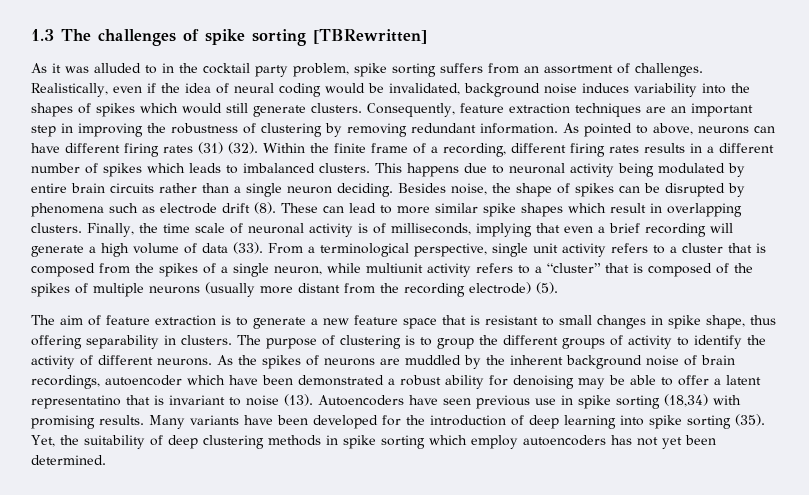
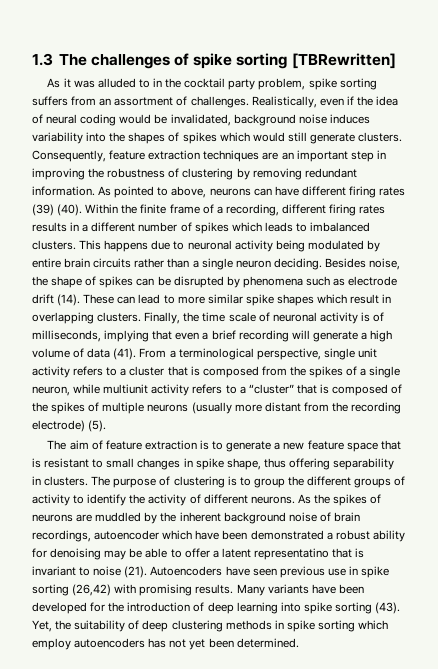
[198,142,258,154] (31) (32). -> [32,204,83,216] (39) (40).
[254,202,276,214] (8). -> [57,294,81,306] (14).
[233,242,263,254] (33). -> [113,348,137,360] (41).
[284,394,313,406] (13). -> [124,566,148,578] (21).
[664,394,708,407] (18,34) -> [72,584,112,596] (26,42)
[735,414,765,426] (35). -> [375,602,401,614] (43).

